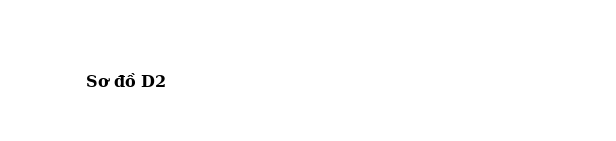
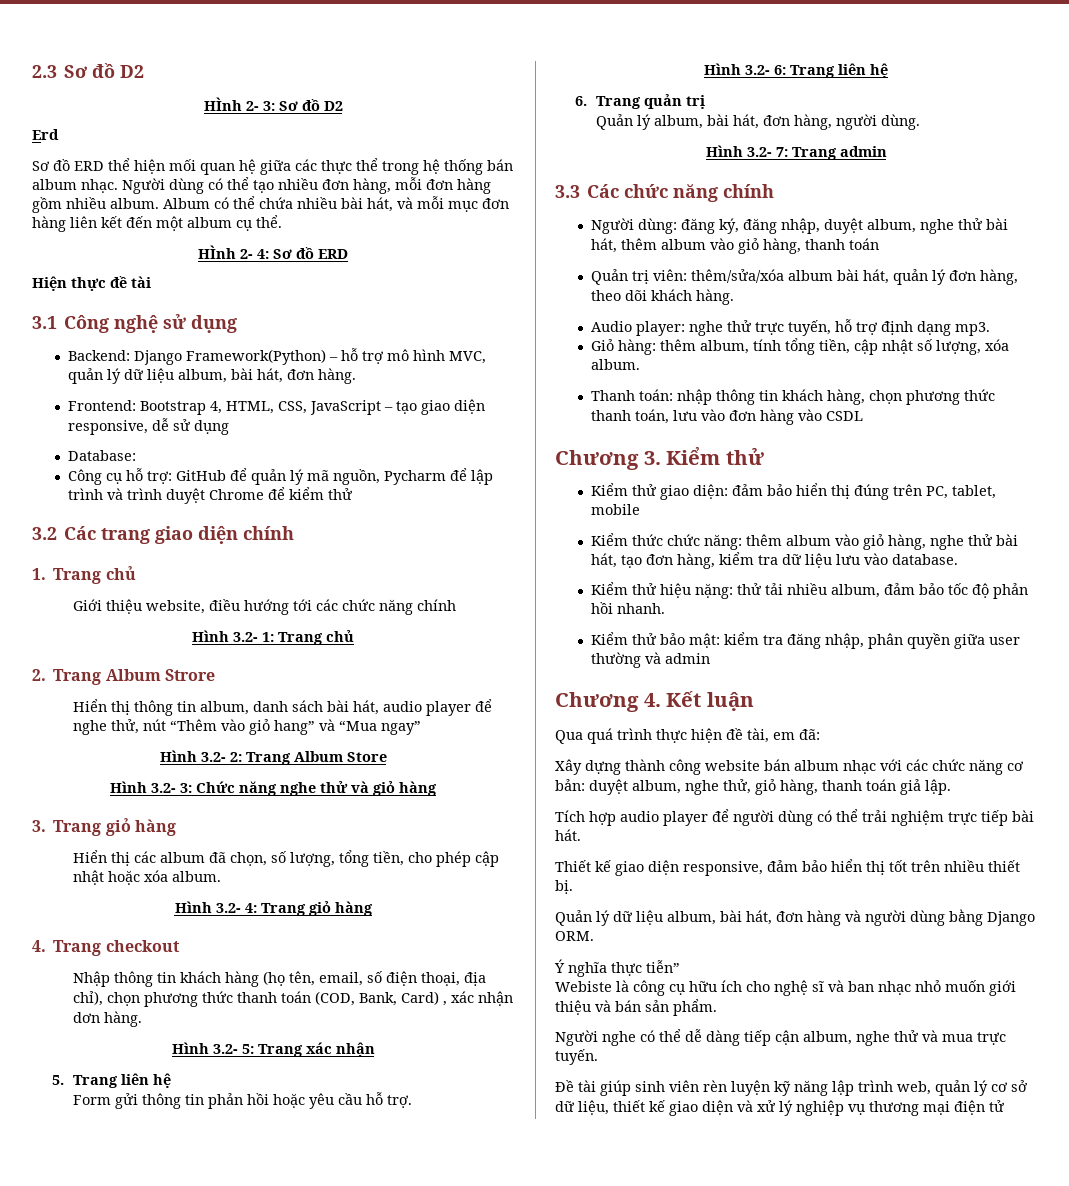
[86,73,166,87] Sơ đồ D2 -> [32,63,145,78] [203,97,343,111] [32,129,59,140] [32,158,513,175] [32,177,491,194] [32,196,509,213] [32,215,282,232] [198,245,348,259] [32,276,151,291] [32,314,238,333] [68,348,487,365] [68,368,357,384] [68,399,486,415] [68,418,230,435] [68,450,137,461] [68,468,494,485] [68,487,353,504] [32,526,295,544] [32,566,136,584] [72,599,456,615] [192,630,354,645] [32,669,215,685] [72,699,492,716] [72,719,421,735] [159,750,387,765] [110,781,437,796] [32,818,176,836] [72,850,499,867] [72,870,221,885] [174,901,373,916] [32,940,180,956] [72,971,486,987] [72,991,513,1007] [72,1011,142,1027] [171,1042,375,1057] [52,1073,171,1088] [72,1092,412,1109] [704,63,888,78] [575,94,705,109] [595,114,920,130] [705,145,887,160] [555,184,775,202] [591,218,1009,234] [591,238,880,254] [591,269,1019,285] [591,289,735,305] [591,319,991,336] [591,338,1010,355] [591,359,641,370] [591,389,996,405] [591,409,864,425] [555,446,764,470] [591,483,997,500] [591,504,641,515] [591,533,1019,550] [591,552,959,569] [591,582,1029,599] [591,602,666,614] [591,632,1021,649] [591,652,711,668] [555,691,754,712] [555,728,820,744] [555,759,1023,775] [555,779,951,795] [555,809,1034,826] [555,829,581,841] [555,859,1020,876] [555,880,573,894] [555,909,1035,926] [555,931,594,941] [554,959,680,977] [555,980,1016,996] [555,999,717,1016] [555,1029,1006,1046] [555,1049,598,1065] [555,1080,1027,1096] [555,1100,1004,1116] 2.3 Sơ đồ D2 // HÌnh 2- 3: Sơ đồ D2 // Erd // Sơ đồ ERD thể hiện mối quan hệ giữa các thực thể trong hệ thống bán album nhạc. Người dùng có thể tạo nhiều đơn hàng, mỗi đơn hàng gồm nhiều album. Album có thể chứa nhiều bài hát, và mỗi mục đơn hàng liên kết đến một album cụ thể. // HÌnh 2- 4: Sơ đồ ERD // Hiện thực đề tài // 3.1 Công nghệ sử dụng // Backend: Django Framework(Python) – hỗ trợ mô hình MVC, quản lý dữ liệu album, bài hát, đơn hàng. // Frontend: Bootstrap 4, HTML, CSS, JavaScript – tạo giao diện responsive, dễ sử dụng // Database: // Công cụ hỗ trợ: GitHub để quản lý mã nguồn, Pycharm để lập trình và trình duyệt Chrome để kiểm thử // 3.2 Các trang giao diện chính // 1. Trang chủ // Giới thiệu website, điều hướng tới các chức năng chính // Hình 3.2- 1: Trang chủ // 2. Trang Album Strore // Hiển thị thông tin album, danh sách bài hát, audio player để nghe thử, nút “Thêm vào giỏ hang” và “Mua ngay” // Hình 3.2- 2: Trang Album Store // Hình 3.2- 3: Chức năng nghe thử và giỏ hàng // 3. Trang giỏ hàng // Hiển thị các album đã chọn, số lượng, tổng tiền, cho phép cập nhật hoặc xóa album. // Hình 3.2- 4: Trang giỏ hàng // 4. Trang checkout // Nhập thông tin khách hàng (họ tên, email, số điện thoại, địa chỉ), chọn phương thức thanh toán (COD, Bank, Card) , xác nhận dơn hàng. // Hình 3.2- 5: Trang xác nhận // 5. Trang liên hệ // Form gửi thông tin phản hồi hoặc yêu cầu hỗ trợ. // Hình 3.2- 6: Trang liên hệ // 6. Trang quản trị // Quản lý album, bài hát, đơn hàng, người dùng. // Hình 3.2- 7: Trang admin // 3.3 Các chức năng chính // Người dùng: đăng ký, đăng nhập, duyệt album, nghe thử bài hát, thêm album vào giỏ hàng, thanh toán // Quản trị viên: thêm/sửa/xóa album bài hát, quản lý đơn hàng, theo dõi khách hàng. // Audio player: nghe thử trực tuyến, hỗ trợ định dạng mp3. // Giỏ hàng: thêm album, tính tổng tiền, cập nhật số lượng, xóa album. // Thanh toán: nhập thông tin khách hàng, chọn phương thức thanh toán, lưu vào đơn hàng vào CSDL // Chương 3. Kiểm thử // Kiểm thử giao diện: đảm bảo hiển thị đúng trên PC, tablet, mobile // Kiểm thức chức năng: thêm album vào giỏ hàng, nghe thử bài hát, tạo đơn hàng, kiểm tra dữ liệu lưu vào database. // Kiểm thử hiệu nặng: thử tải nhiều album, đảm bảo tốc độ phản hồi nhanh. // Kiểm thử bảo mật: kiểm tra đăng nhập, phân quyền giữa user thường và admin // Chương 4. Kết luận // Qua quá trình thực hiện đề tài, em đã: // Xây dựng thành công website bán album nhạc với các chức năng cơ bản: duyệt album, nghe thử, giỏ hàng, thanh toán giả lập. // Tích hợp audio player để người dùng có thể trải nghiệm trực tiếp bài hát. // Thiết kế giao diện responsive, đảm bảo hiển thị tốt trên nhiều thiết bị. // Quản lý dữ liệu album, bài hát, đơn hàng và người dùng bằng Django ORM. // Ý nghĩa thực tiễn” // Webiste là công cụ hữu ích cho nghệ sĩ và ban nhạc nhỏ muốn giới thiệu và bán sản phẩm. // Người nghe có thể dễ dàng tiếp cận album, nghe thử và mua trực tuyến. // Đề tài giúp sinh viên rèn luyện kỹ năng lập trình web, quản lý cơ sở dữ liệu, thiết kế giao diện và xử lý nghiệp vụ thương mại điện tử

